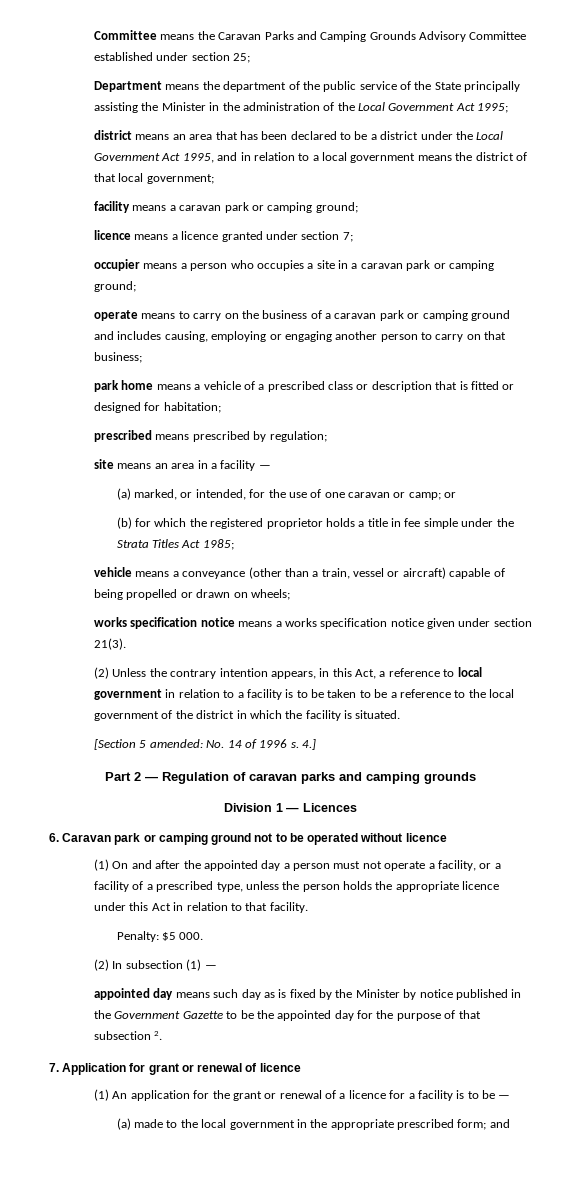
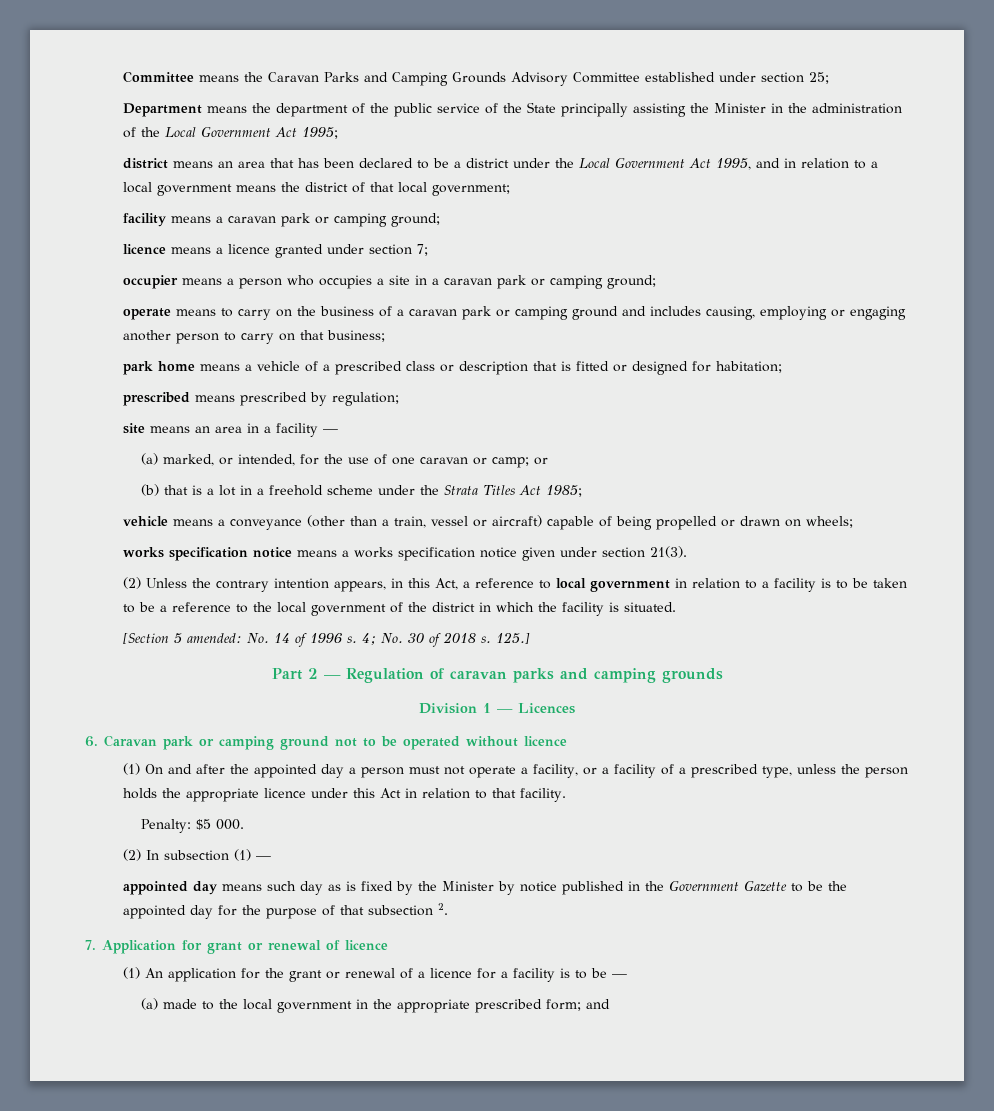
[135,518,458,529] for which the registered proprietor holds a title in fee simple -> [164,485,374,496] that is a lot in a freehold scheme
[302,739,317,750] 4.] -> [361,632,530,647] 4; No. 30 of 2018 s. 125.]

